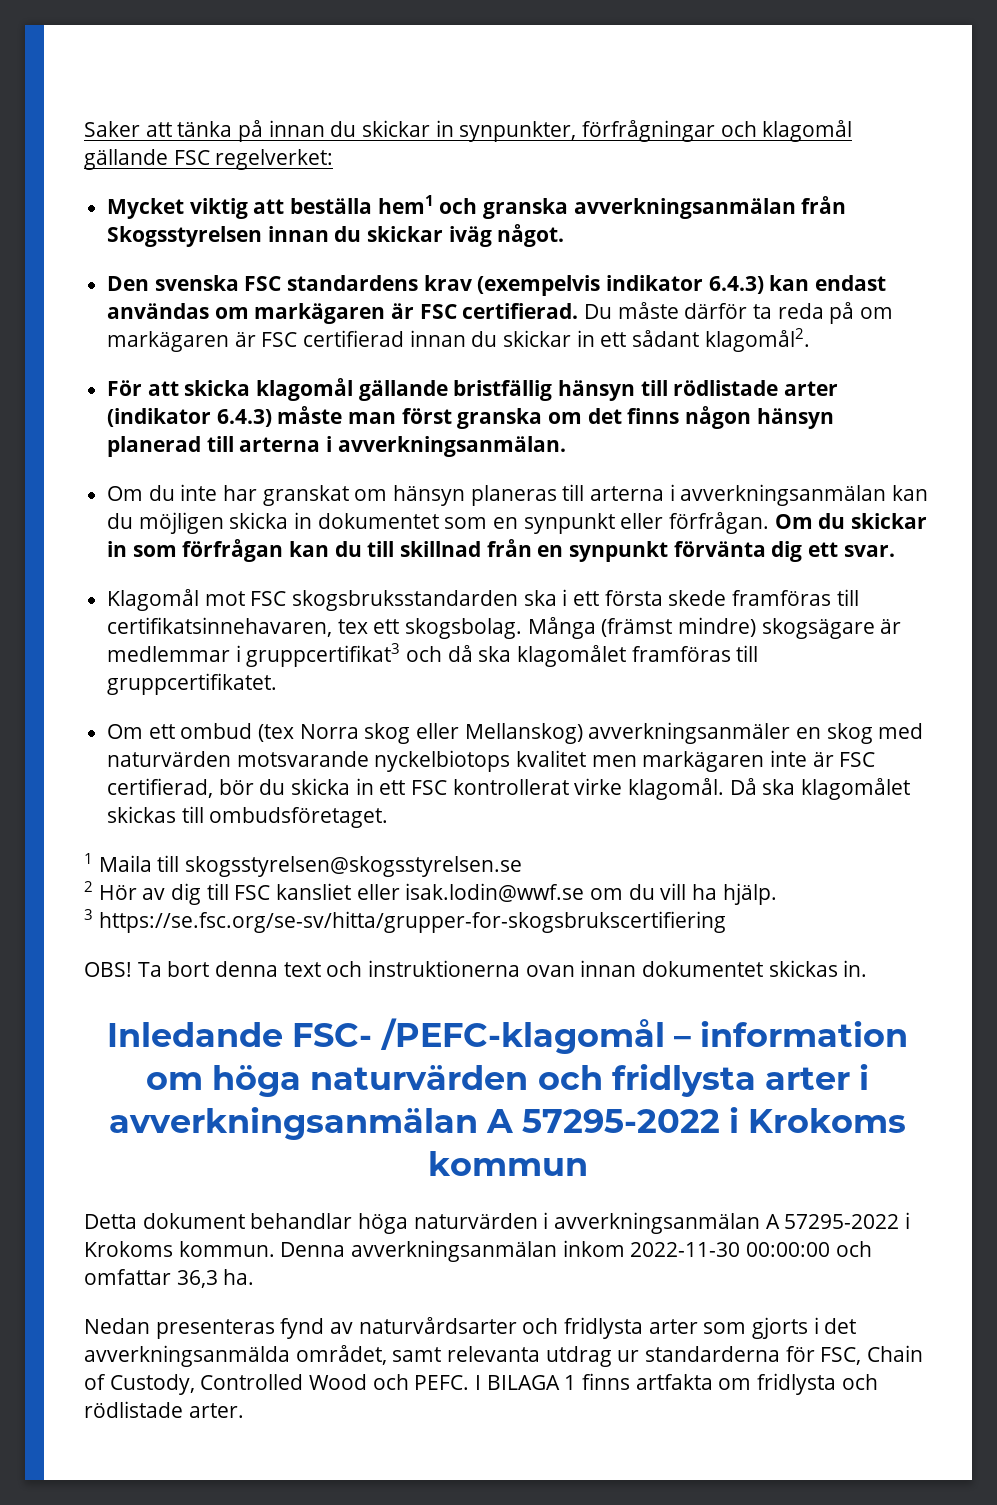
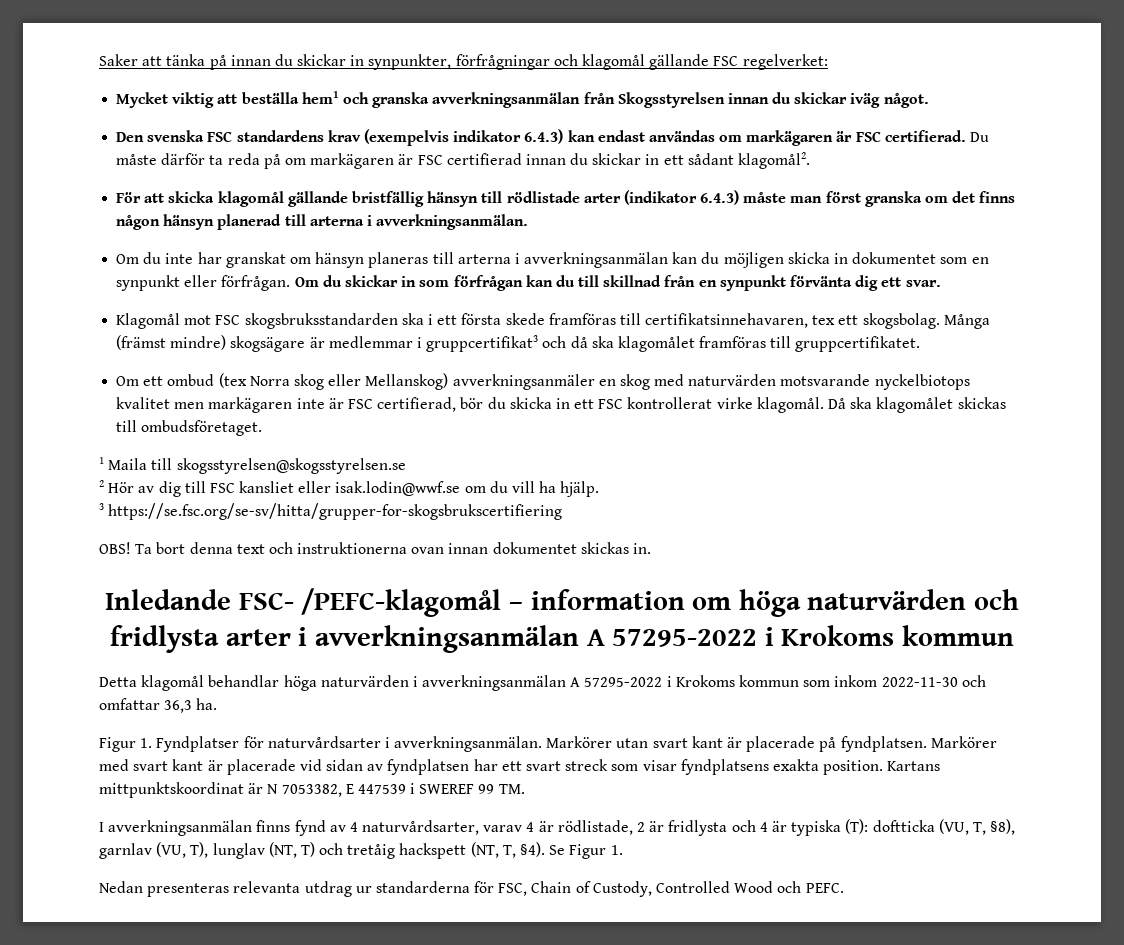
[142,1213,245,1229] dokument -> [141,675,205,691] klagomål
[178,1240,558,1262] kommun. Denna avverkningsanmälan -> [739,675,831,687] kommun som
[746,1242,831,1257] 00:00:00 -> (958, 682) none
[84,1317,857,1339] [84,1345,442,1367] Nedan presenteras fynd av naturvårdsarter och fridlysta arter som gjorts i det avverkningsanmälda området, samt -> [99,736,997,752] [99,759,941,775] [99,782,525,798] [99,819,1016,836] [99,842,623,859] [99,881,230,897] Figur 1. Fyndplatser för naturvårdsarter i avverkningsanmälan. Markörer utan svart kant är placerade på fyndplatsen. Markörer med svart kant är placerade vid sidan av fyndplatsen har ett svart streck som visar fyndplatsens exakta position. Kartans mittpunktskoordinat är N 7053382, E 447539 i SWEREF 99 TM. // I avverkningsanmälan finns fynd av 4 naturvårdsarter, varav 4 är rödlistade, 2 är fridlysta och 4 är typiska (T): doftticka (VU, T, §8), garnlav (VU, T), lunglav (NT, T) och tretåig hackspett (NT, T, §4). Se Figur 1. // Nedan presenteras
[475,1373,878,1395] [84,1401,244,1418] I BILAGA 1 finns artfakta om fridlysta och rödlistade arter. -> (844, 888) none

